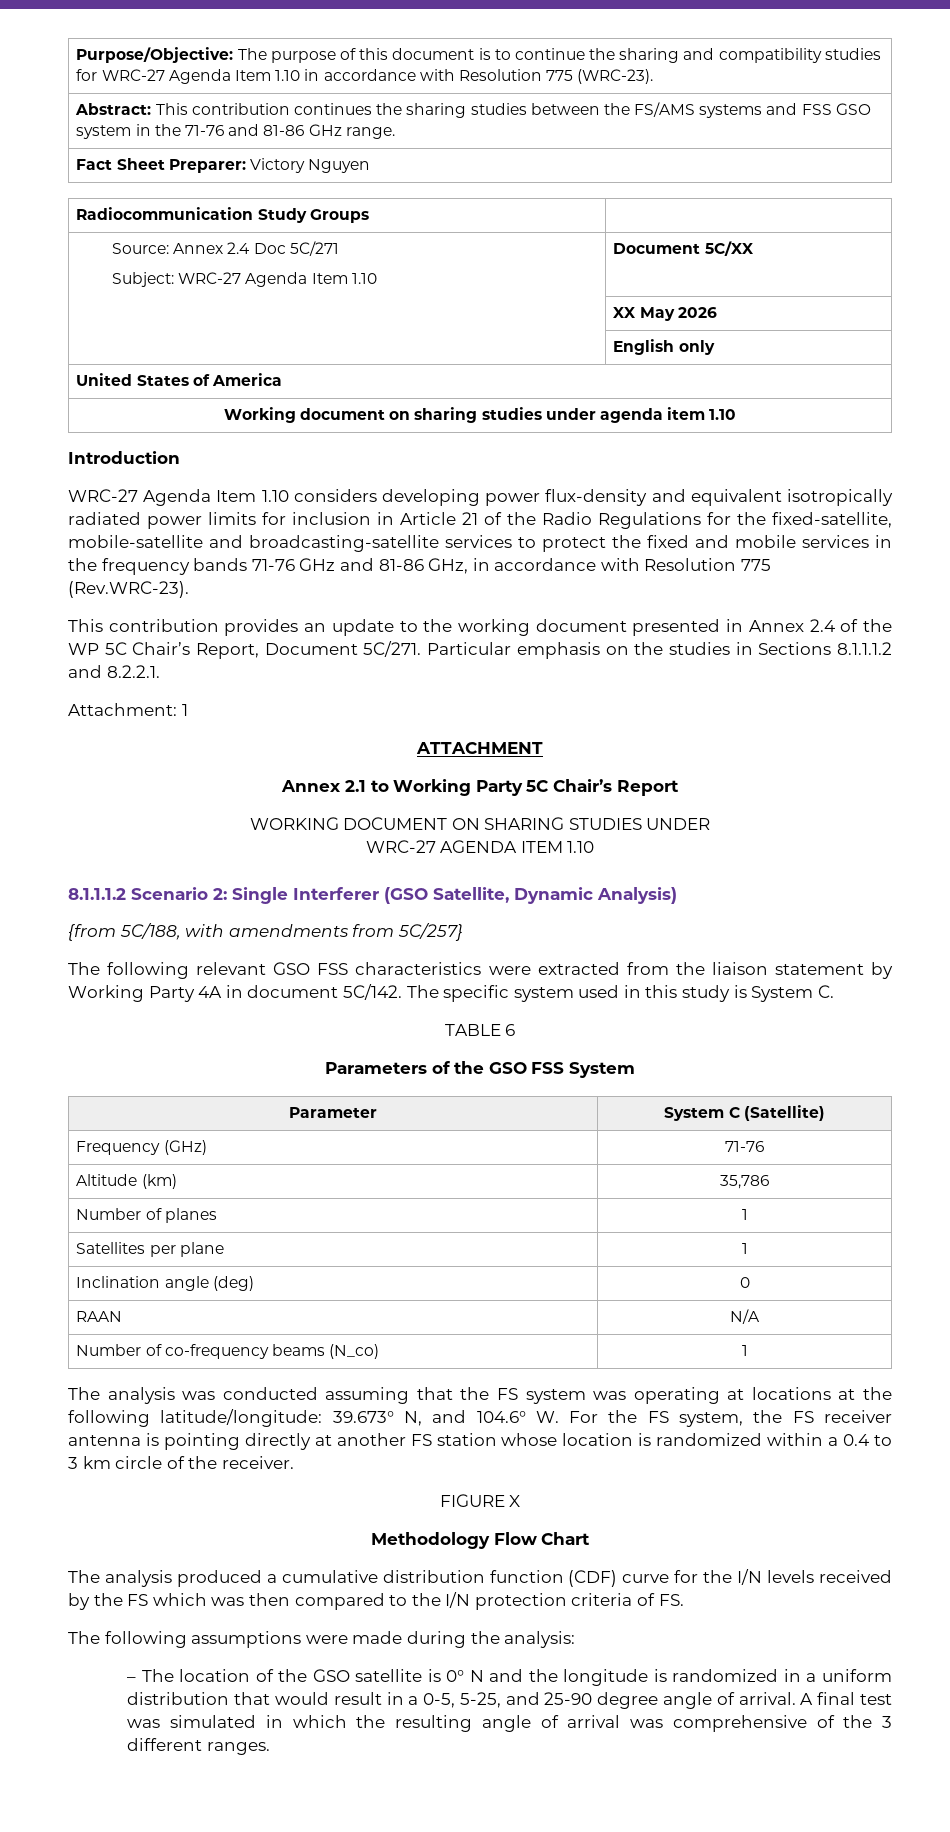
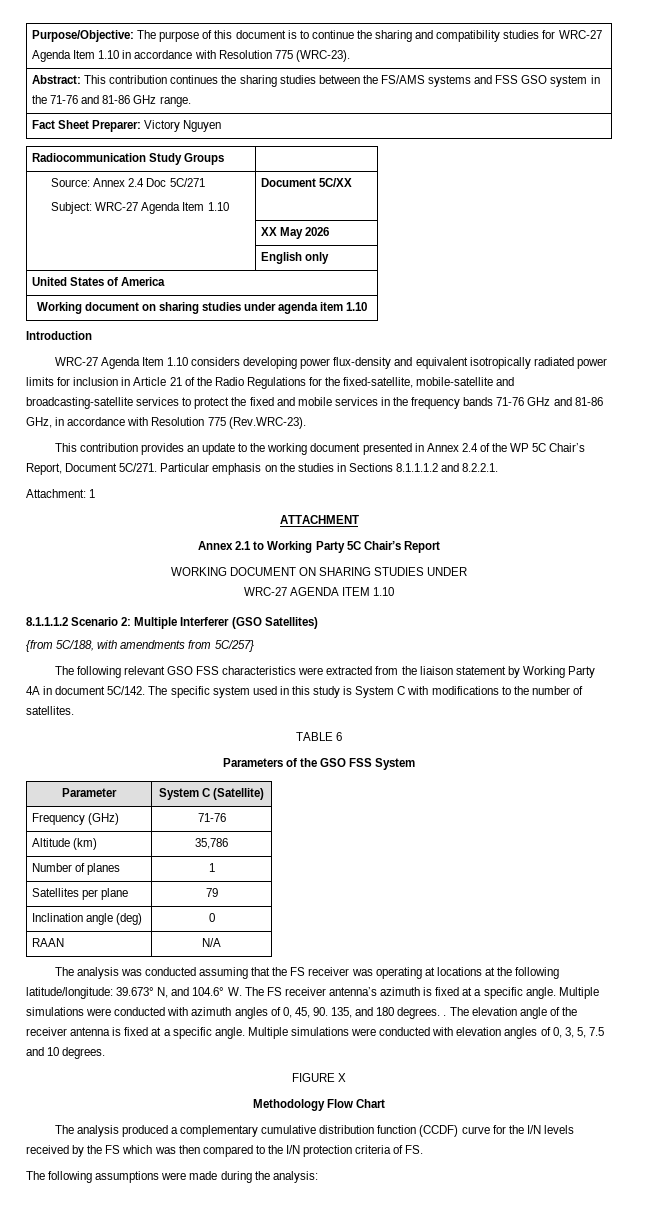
[232,887,288,904] Single -> [134,617,178,629] Multiple
[433,887,677,904] Satellite, Dynamic Analysis) -> [264,617,318,629] Satellites)
[817,985,834,998] C. -> [397,686,583,695] [26,706,74,715] C with modifications to the number of satellites.
[741,1243,748,1254] 1 -> [205,888,218,897] 79
[76,1344,380,1359] [741,1345,748,1356] // Number of co-frequency beams (N_co) | 1 -> (221, 942) none
[525,1389,586,1404] system -> [308,967,350,976] receiver
[569,1410,892,1427] [68,1433,892,1450] [68,1456,294,1469] For the FS system, the FS receiver antenna is pointing directly at another FS station whose location is randomized within a 0.4 to 3 km circle of the receiver. -> [244,987,599,999] [26,1007,577,1019] [26,1027,604,1039] [26,1047,106,1059] The FS receiver antenna’s azimuth is fixed at a specific angle. Multiple simulations were conducted with azimuth angles of 0, 45, 90. 135, and 180 degrees. . The elevation angle of the receiver antenna is fixed at a specific angle. Multiple simulations were conducted with elevation angles of 0, 3, 5, 7.5 and 10 degrees.
(277, 1578) none -> [179,1125,258,1137] complementary
[568,1570,618,1587] (CDF) -> [419,1125,459,1137] (CCDF)
[127,1669,892,1686] [127,1692,892,1709] [127,1715,893,1732] [127,1738,270,1755] // – The location of the GSO satellite is 0° N and the longitude is randomized in a uniform distribution that would result in a 0-5, 5-25, and 25-90 degree angle of arrival. A final test was simulated in which the resulting angle of arrival was comprehensive of the 3 different ranges. -> (318, 1177) none

